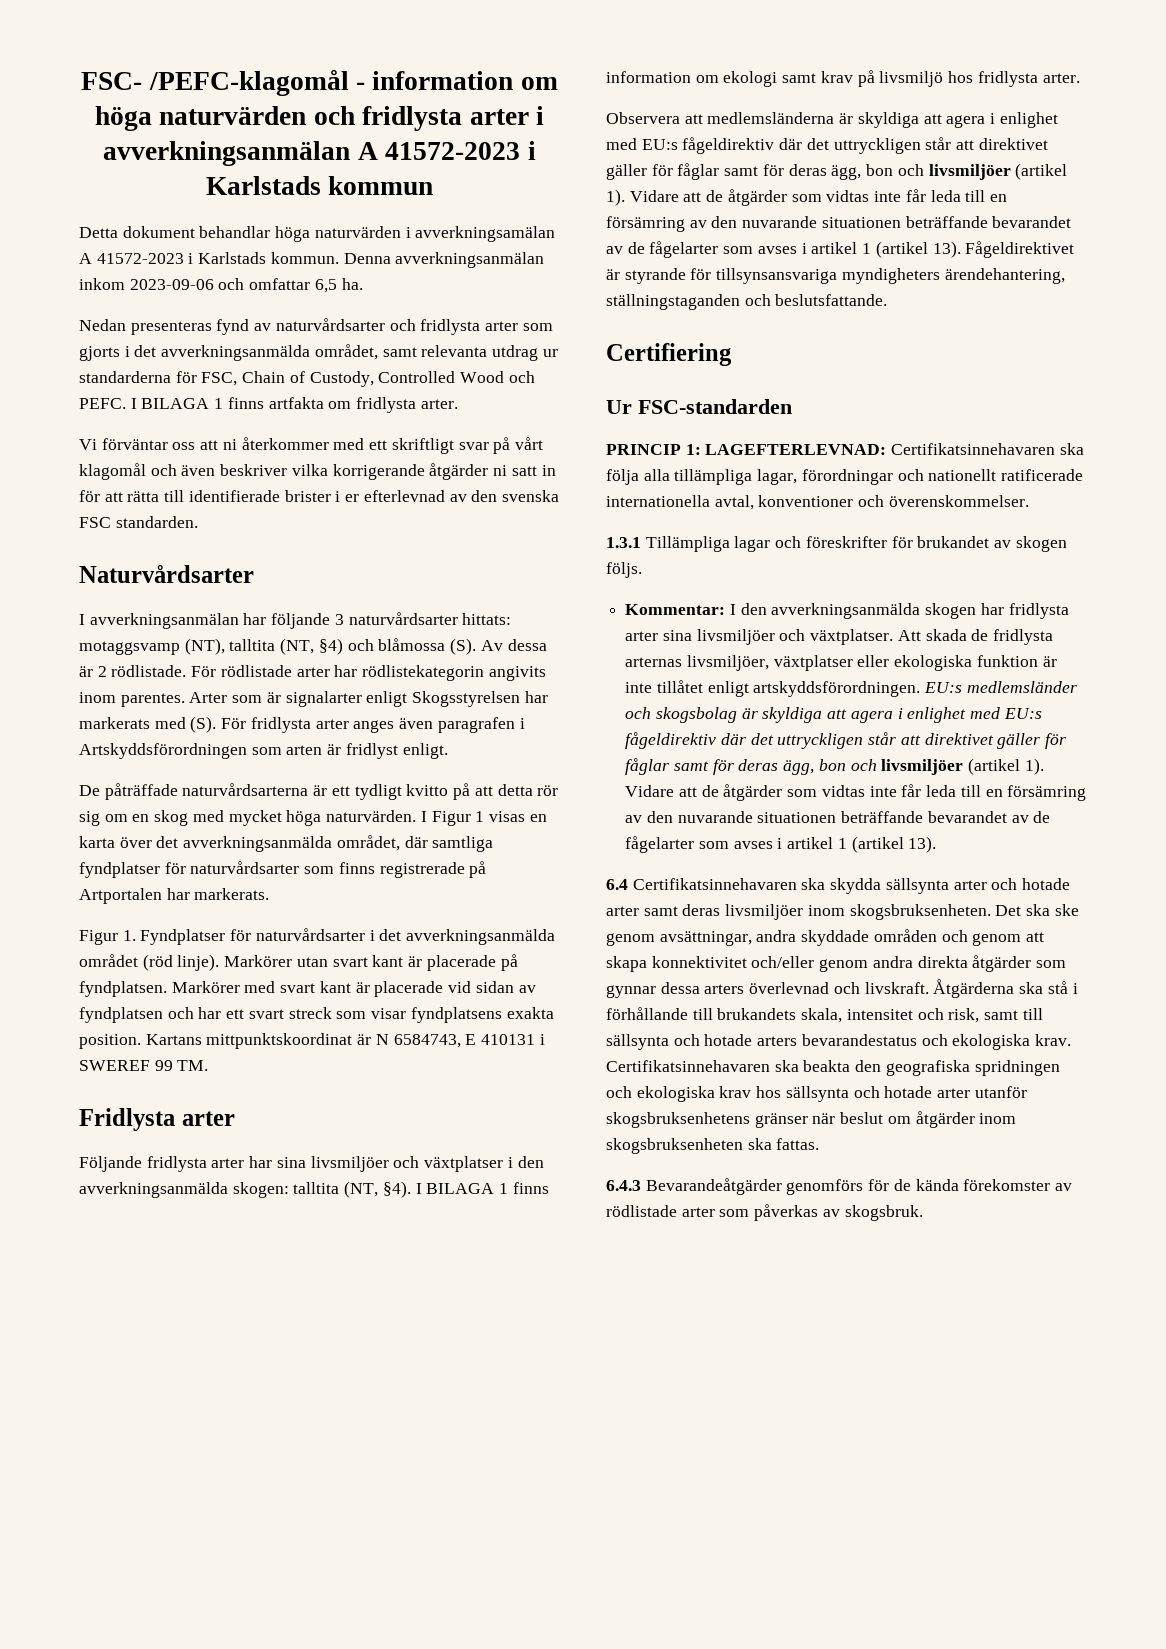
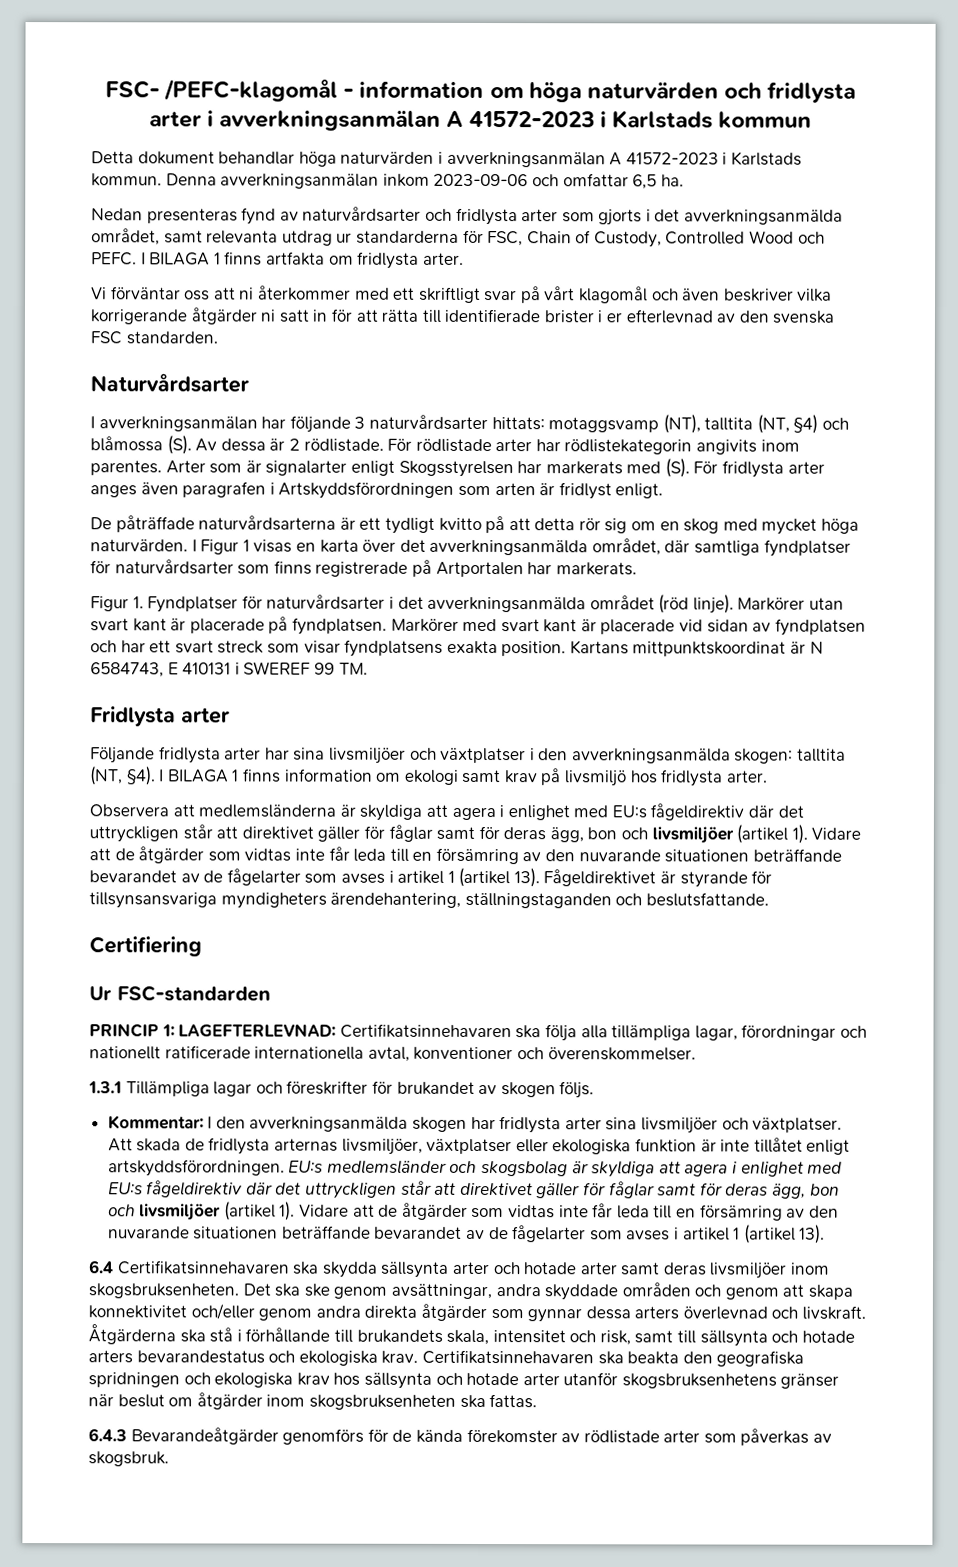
[415,226,556,242] avverkningsamälan -> [446,151,606,168] avverkningsanmälan

